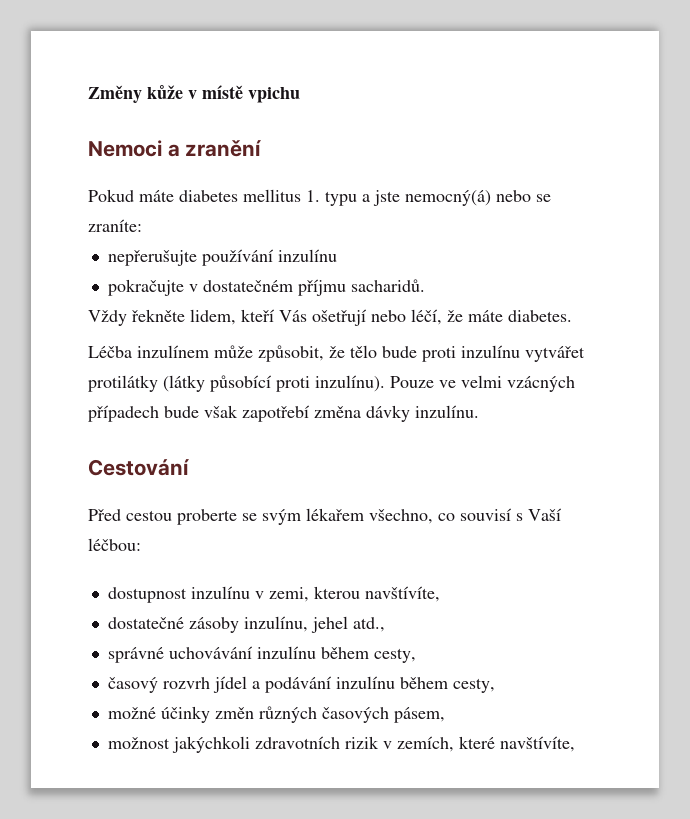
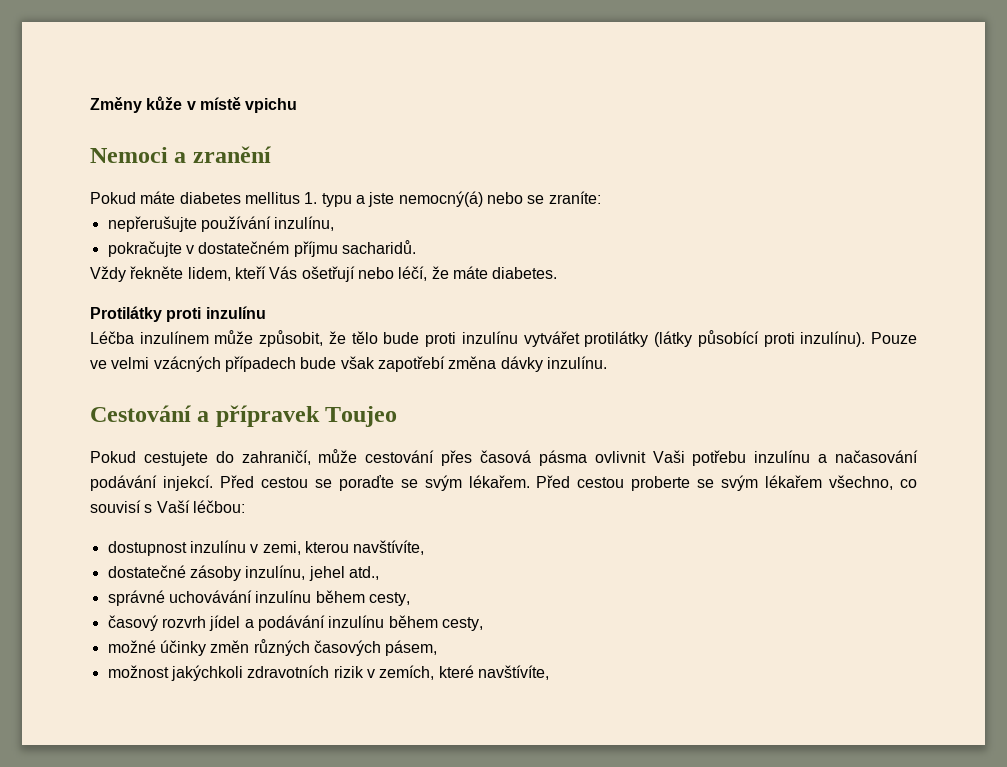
[277,249,337,262] inzulínu -> [274,216,335,231] inzulínu,
(572, 316) none -> [90,306,266,322] // Protilátky proti inzulínu
(189, 467) // -> [197,405,398,427] [90,449,918,466] [90,475,530,491] a přípravek Toujeo // Pokud cestujete do zahraničí, může cestování přes časová pásma ovlivnit Vaši potřebu inzulínu a načasování podávání injekcí. Před cestou se poraďte se svým lékařem.

